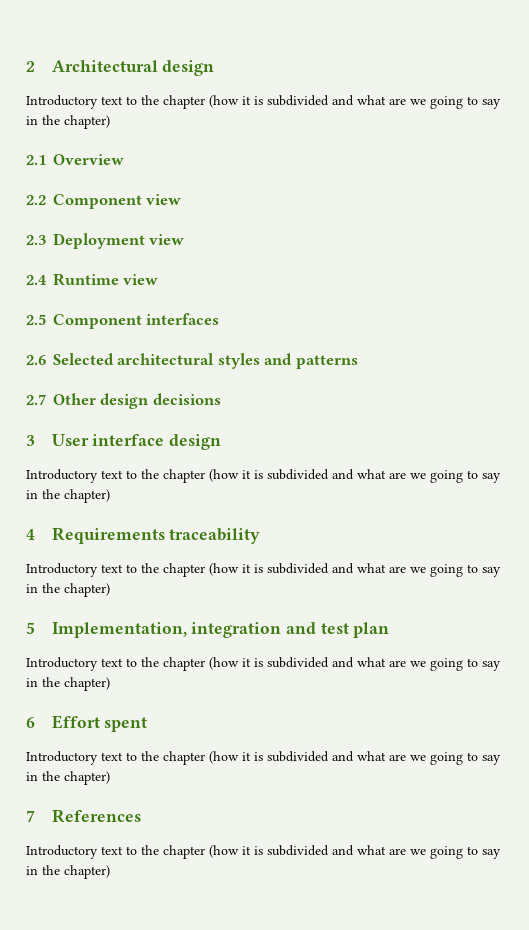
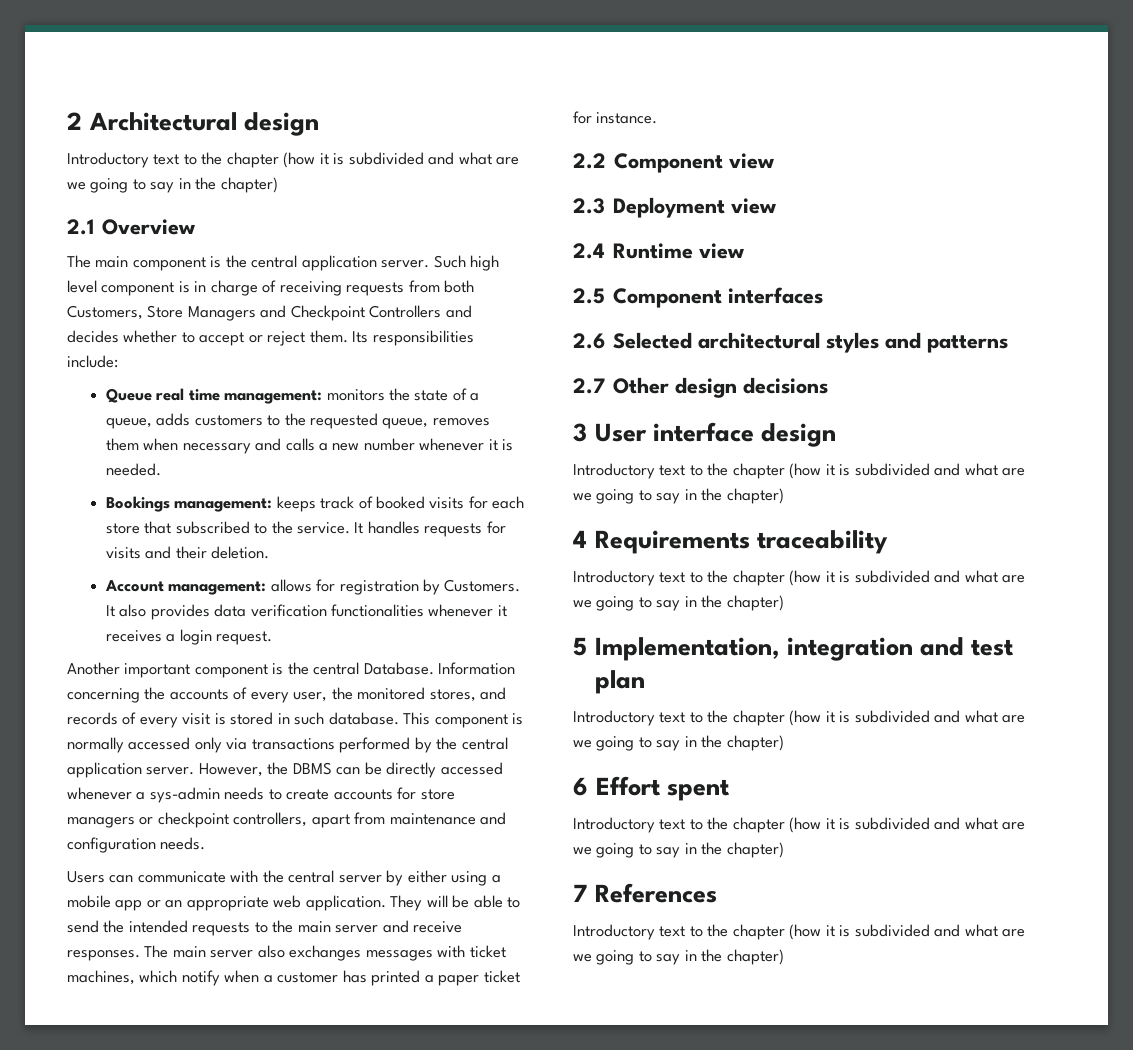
(124, 159) none -> [67,255,500,271] [67,280,475,296] [67,305,472,321] [67,330,474,346] [67,355,118,368] [105,388,480,404] [105,413,490,429] [105,438,514,454] [105,463,161,476] [105,496,525,512] [105,521,506,537] [105,546,270,559] [104,579,521,595] [105,604,507,620] [105,629,273,645] [67,662,516,678] [67,687,507,703] [67,712,524,728] [67,737,508,753] [67,762,503,778] [67,787,455,803] [67,812,507,828] [67,837,206,853] [67,870,501,886] [67,895,521,911] [67,920,463,936] [67,945,506,961] [67,970,520,986] [573,111,658,124] // The main component is the central application server. Such high level component is in charge of receiving requests from both Customers, Store Managers and Checkpoint Controllers and decides whether to accept or reject them. Its responsibilities include: // Queue real time management: monitors the state of a queue, adds customers to the requested queue, removes them when necessary and calls a new number whenever it is needed. // Bookings management: keeps track of booked visits for each store that subscribed to the service. It handles requests for visits and their deletion. // Account management: allows for registration by Customers. It also provides data verification functionalities whenever it receives a login request. // Another important component is the central Database. Information concerning the accounts of every user, the monitored stores, and records of every visit is stored in such database. This component is normally accessed only via transactions performed by the central application server. However, the DBMS can be directly accessed whenever a sys-admin needs to create accounts for store managers or checkpoint controllers, apart from maintenance and configuration needs. // Users can communicate with the central server by either using a mobile app or an appropriate web application. They will be able to send the intended requests to the main server and receive responses. The main server also exchanges messages with ticket machines, which notify when a customer has printed a paper ticket for instance.

